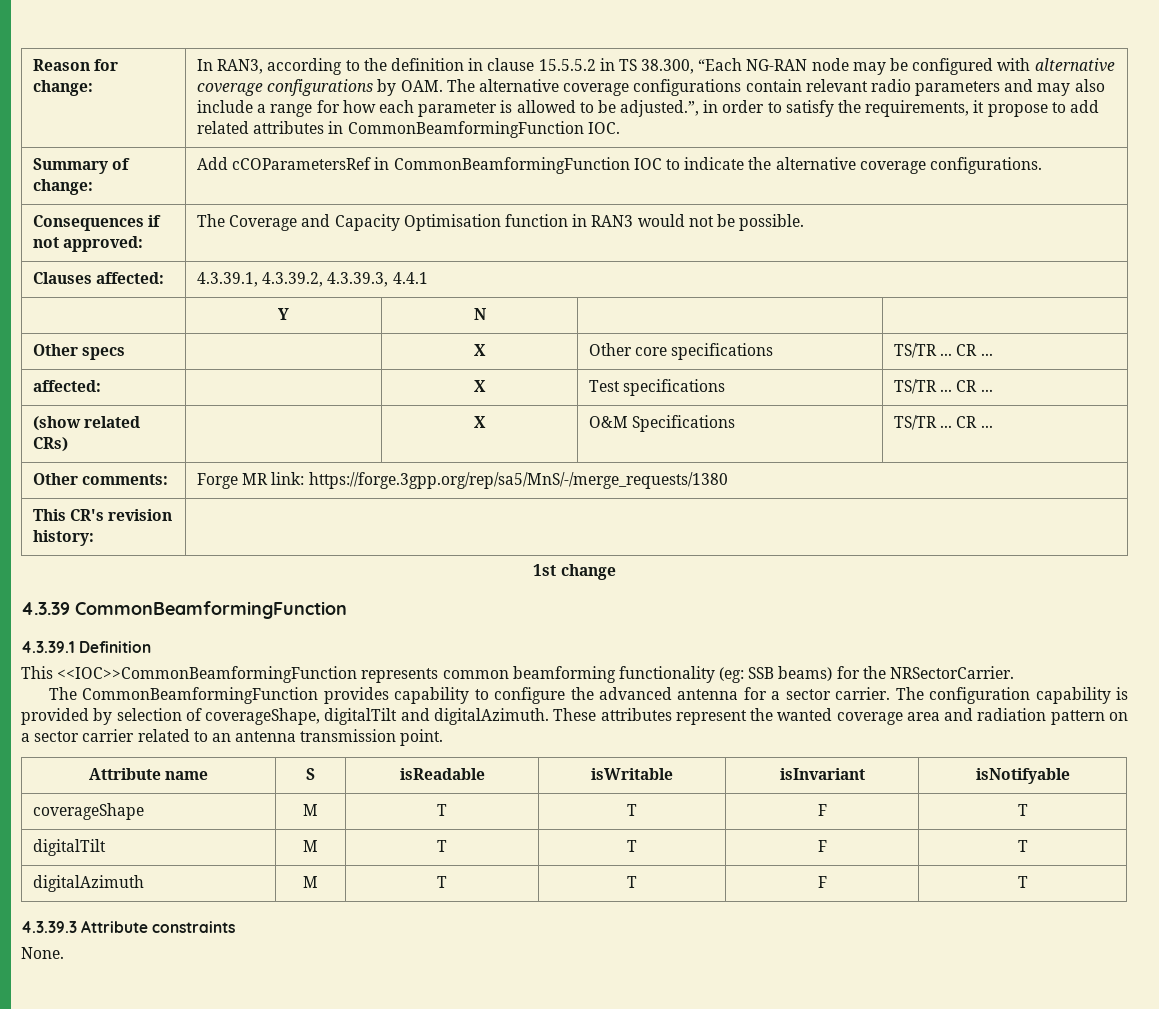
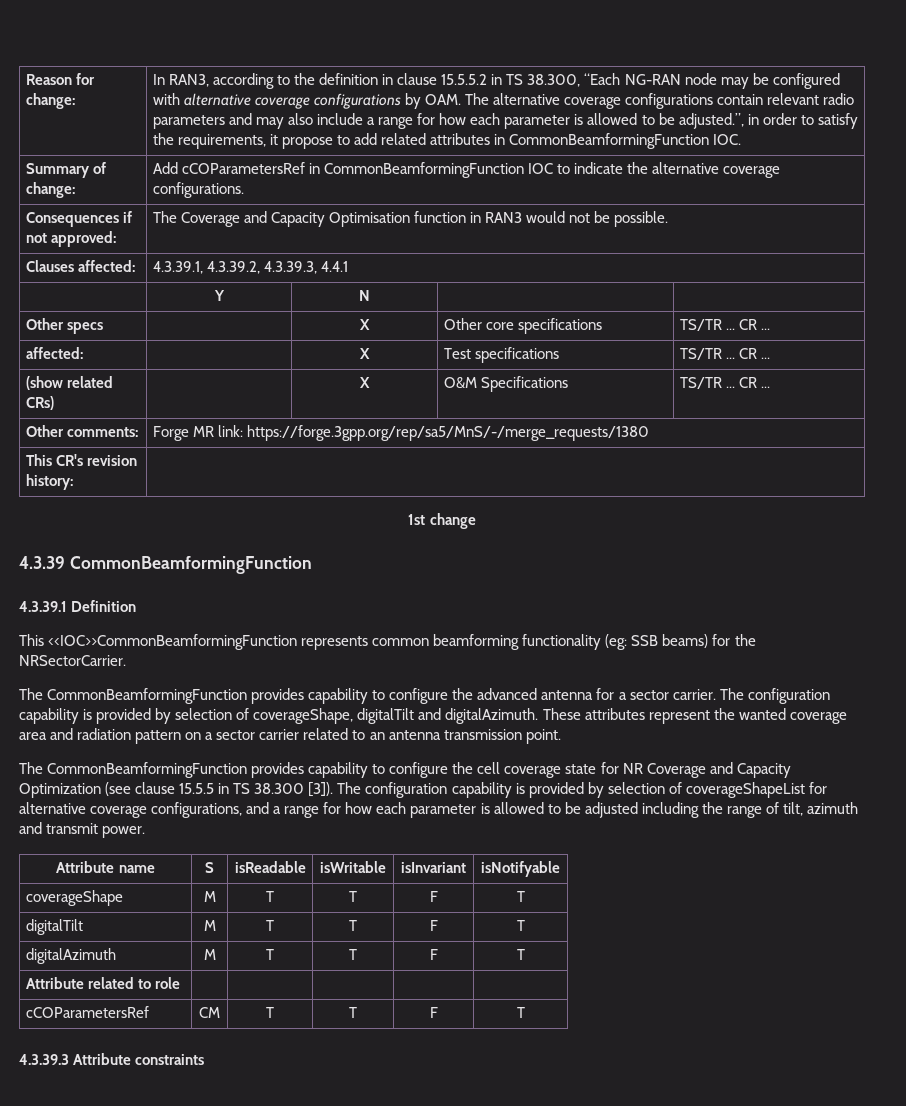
(444, 737) none -> [19,762,791,778] [19,782,827,798] [19,802,858,818] [19,822,146,838] // The CommonBeamformingFunction provides capability to configure the cell coverage state for NR Coverage and Capacity Optimization (see clause 15.5.5 in TS 38.300 [3]). The configuration capability is provided by selection of coverageShapeList for alternative coverage configurations, and a range for how each parameter is allowed to be adjusted including the range of tilt, azimuth and transmit power.
(1028, 882) none -> [25,977,181,989] [25,1006,149,1018] [199,1007,220,1018] [266,1007,274,1018] [349,1007,357,1018] [429,1007,438,1018] [516,1007,525,1018] // Attribute related to role | | | | | // cCOParametersRef | CM | T | T | F | T
[21,947,64,959] // None. -> (205, 1059) none

